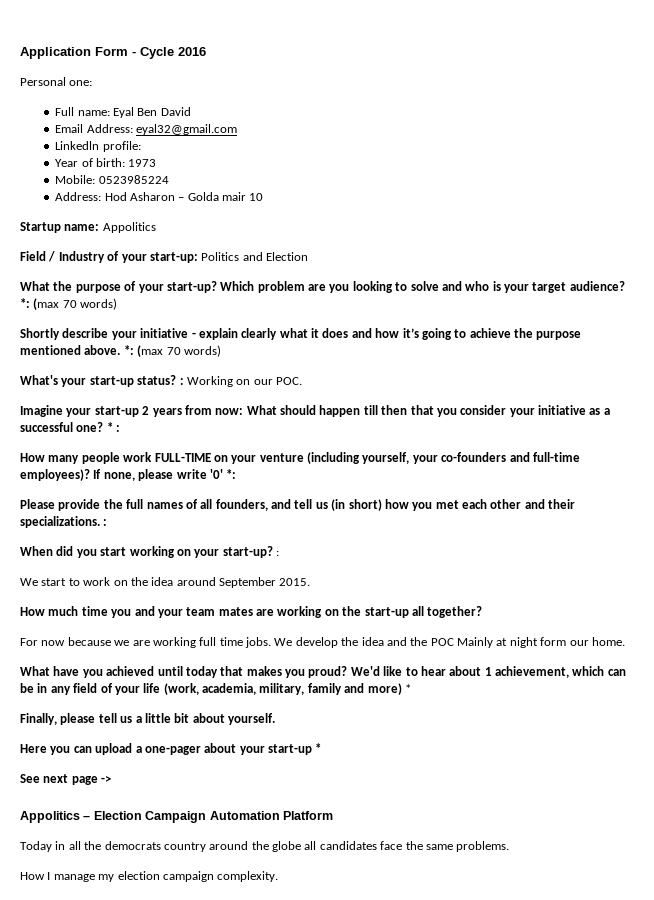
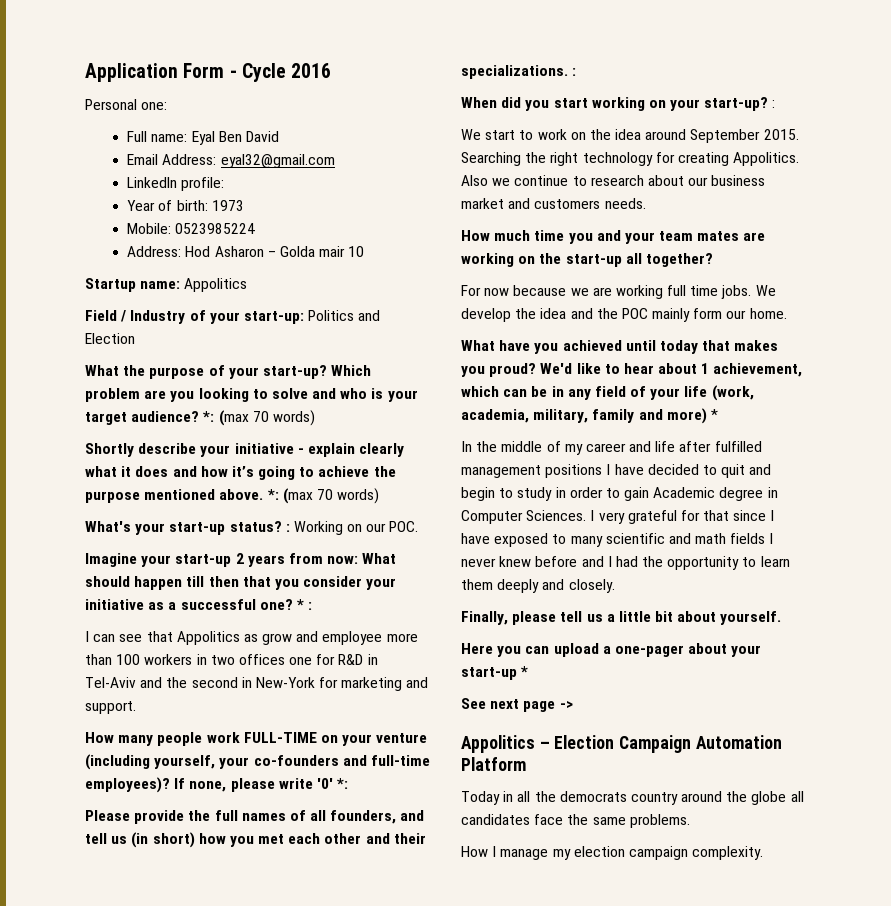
(121, 428) none -> [85,631,418,645] [85,654,378,665] [85,677,429,691] [85,701,136,714] // I can see that Appolitics as grow and employee more than 100 workers in two offices one for R&D in Tel-Aviv and the second in New-York for marketing and support.
(311, 582) none -> [461,152,800,166] [461,175,766,186] [461,198,646,209] Searching the right technology for creating Appolitics. Also we continue to research about our business market and customers needs.
[457,637,538,648] Mainly at night -> [652,308,691,322] mainly
(411, 688) none -> [461,441,762,455] [461,464,772,478] [461,487,778,501] [461,510,775,524] [461,533,774,547] [461,556,790,570] [461,579,615,593] // In the middle of my career and life after fulfilled management positions I have decided to quit and begin to study in order to gain Academic degree in Computer Sciences. I very grateful for that since I have exposed to many scientific and math fields I never knew before and I had the opportunity to learn them deeply and closely.

